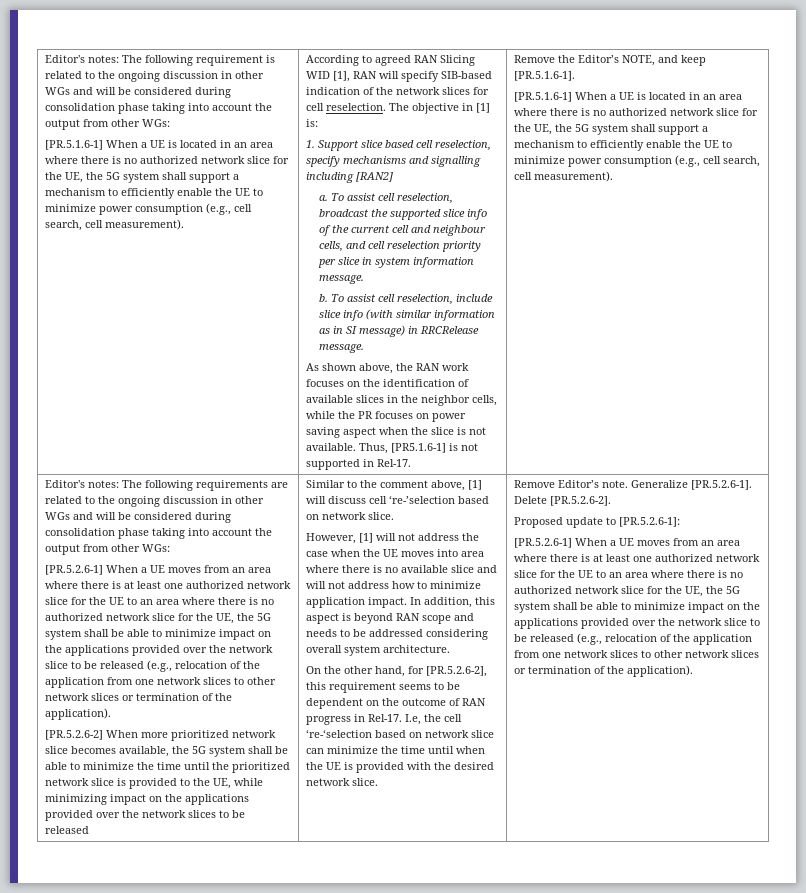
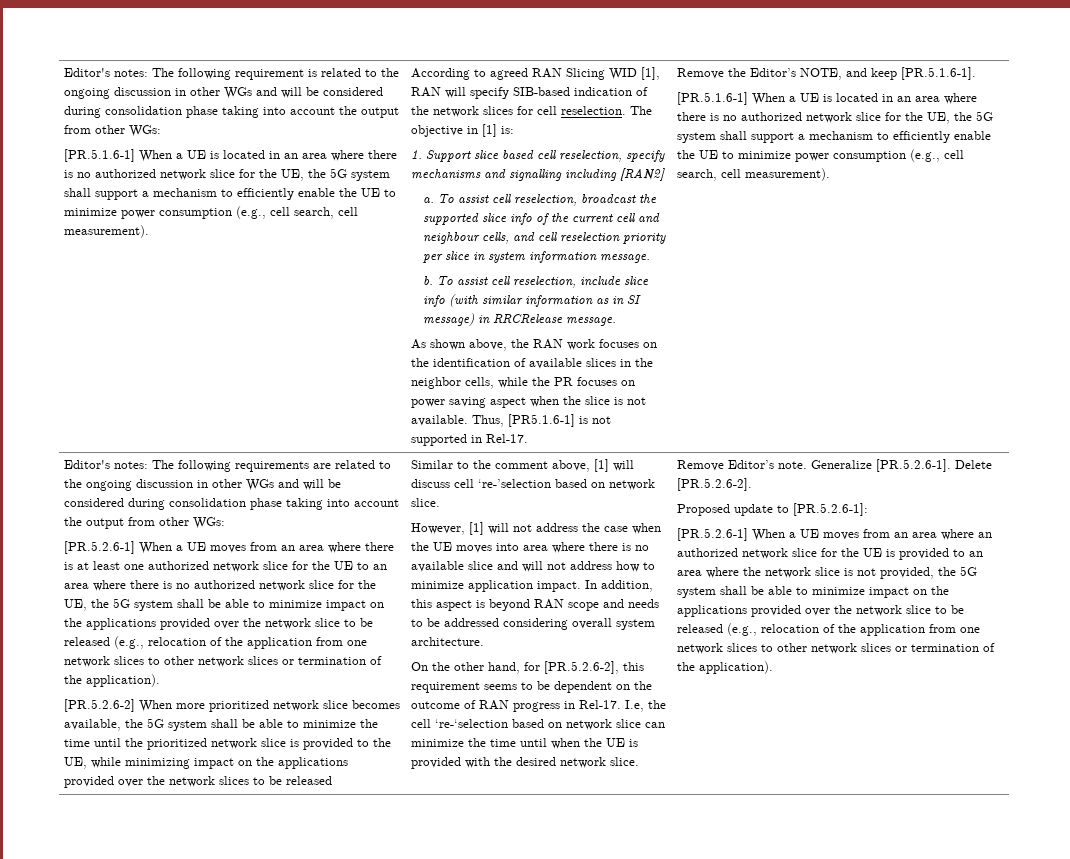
[550,554,761,562] [514,570,744,578] [514,586,704,597] there is at least one authorized network slice for the UE to an area where there is no authorized network slice for the UE, -> [978,532,993,538] [677,548,984,560] [677,567,935,579] an authorized network slice for the UE is provided to an area where the network slice is not provided,

